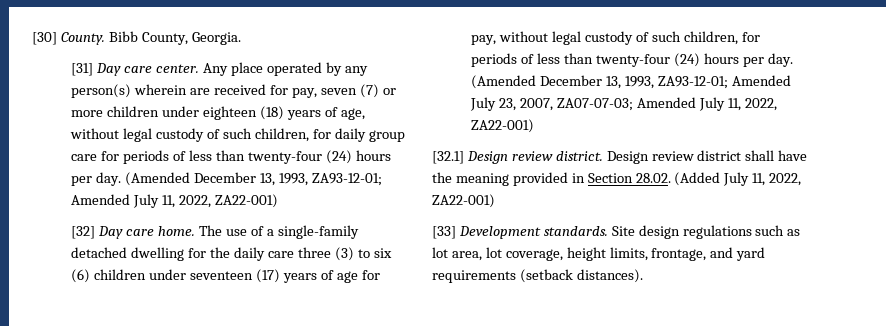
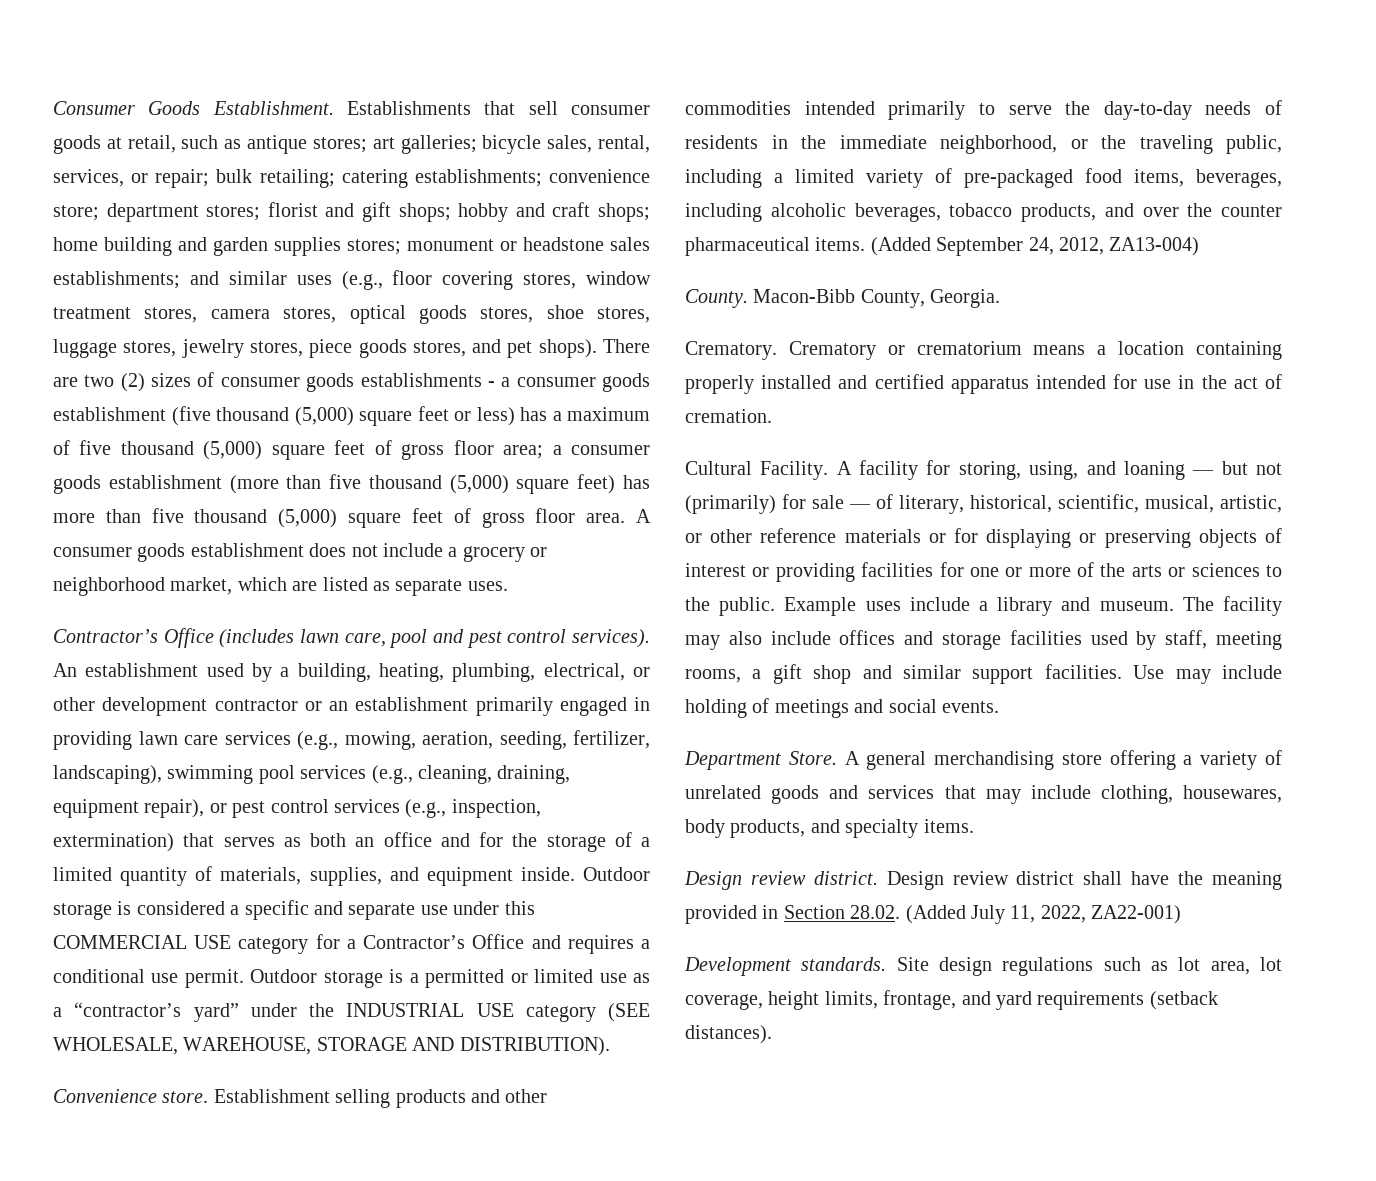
[32,31,241,45] [71,62,368,76] [71,84,396,98] [71,106,365,120] [70,128,405,142] [71,150,391,164] [71,172,382,186] [71,194,279,208] [71,225,359,239] [71,247,392,261] [71,269,380,283] [471,31,760,45] [471,53,793,67] [471,75,791,89] [470,97,777,111] [471,119,535,133] [432,151,464,164] [30] County. Bibb County, Georgia. // [31] Day care center. Any place operated by any person(s) wherein are received for pay, seven (7) or more children under eighteen (18) years of age, without legal custody of such children, for daily group care for periods of less than twenty-four (24) hours per day. (Amended December 13, 1993, ZA93-12-01; Amended July 11, 2022, ZA22-001) // [32] Day care home. The use of a single-family detached dwelling for the daily care three (3) to six (6) children under seventeen (17) years of age for pay, without legal custody of such children, for periods of less than twenty-four (24) hours per day. (Amended December 13, 1993, ZA93-12-01; Amended July 23, 2007, ZA07-07-03; Amended July 11, 2022, ZA22-001) // [32.1] -> [53,101,650,115] [53,135,651,154] [53,169,650,188] [53,202,651,222] [53,237,650,256] [53,270,651,290] [53,305,650,324] [53,339,650,358] [53,372,651,392] [53,406,650,426] [53,440,650,460] [53,474,650,494] [53,508,651,528] [53,543,548,562] [53,577,508,596] [53,628,651,648] [53,663,650,682] [53,697,650,716] [53,730,650,750] [53,765,571,784] [53,799,541,818] [53,832,650,852] [53,866,650,886] [53,900,535,920] [53,934,650,954] [53,969,650,988] [53,1002,650,1022] [53,1037,610,1056] [53,1089,548,1108] [685,100,1282,120] [685,135,1282,154] [685,168,1282,188] [685,203,1282,222] [685,237,1200,256] [685,289,1001,308] [685,341,1282,360] [685,374,1282,394] [685,409,772,423] [685,460,1282,480] [685,494,1282,514] [685,528,1282,548] [685,562,1282,582] [685,596,1282,616] [685,630,1282,650] [685,664,1282,684] [685,698,999,718] [684,750,1282,770] [685,785,1282,804] [685,819,974,838] Consumer Goods Establishment. Establishments that sell consumer goods at retail, such as antique stores; art galleries; bicycle sales, rental, services, or repair; bulk retailing; catering establishments; convenience store; department stores; florist and gift shops; hobby and craft shops; home building and garden supplies stores; monument or headstone sales establishments; and similar uses (e.g., floor covering stores, window treatment stores, camera stores, optical goods stores, shoe stores, luggage stores, jewelry stores, piece goods stores, and pet shops). There are two (2) sizes of consumer goods establishments - a consumer goods establishment (five thousand (5,000) square feet or less) has a maximum of five thousand (5,000) square feet of gross floor area; a consumer goods establishment (more than five thousand (5,000) square feet) has more than five thousand (5,000) square feet of gross floor area. A consumer goods establishment does not include a grocery or neighborhood market, which are listed as separate uses. // Contractor’s Office (includes lawn care, pool and pest control services). An establishment used by a building, heating, plumbing, electrical, or other development contractor or an establishment primarily engaged in providing lawn care services (e.g., mowing, aeration, seeding, fertilizer, landscaping), swimming pool services (e.g., cleaning, draining, equipment repair), or pest control services (e.g., inspection, extermination) that serves as both an office and for the storage of a limited quantity of materials, supplies, and equipment inside. Outdoor storage is considered a specific and separate use under this COMMERCIAL USE category for a Contractor’s Office and requires a conditional use permit. Outdoor storage is a permitted or limited use as a “contractor’s yard” under the INDUSTRIAL USE category (SEE WHOLESALE, WAREHOUSE, STORAGE AND DISTRIBUTION). // Convenience store. Establishment selling products and other commodities intended primarily to serve the day-to-day needs of residents in the immediate neighborhood, or the traveling public, including a limited variety of pre-packaged food items, beverages, including alcoholic beverages, tobacco products, and over the counter pharmaceutical items. (Added September 24, 2012, ZA13-004) // County. Macon-Bibb County, Georgia. // Crematory. Crematory or crematorium means a location containing properly installed and certified apparatus intended for use in the act of cremation. // Cultural Facility. A facility for storing, using, and loaning — but not (primarily) for sale — of literary, historical, scientific, musical, artistic, or other reference materials or for displaying or preserving objects of interest or providing facilities for one or more of the arts or sciences to the public. Example uses include a library and museum. The facility may also include offices and storage facilities used by staff, meeting rooms, a gift shop and similar support facilities. Use may include holding of meetings and social events. // Department Store. A general merchandising store offering a variety of unrelated goods and services that may include clothing, housewares, body products, and specialty items. //
[432,226,456,239] [33] -> (1182, 914) none

